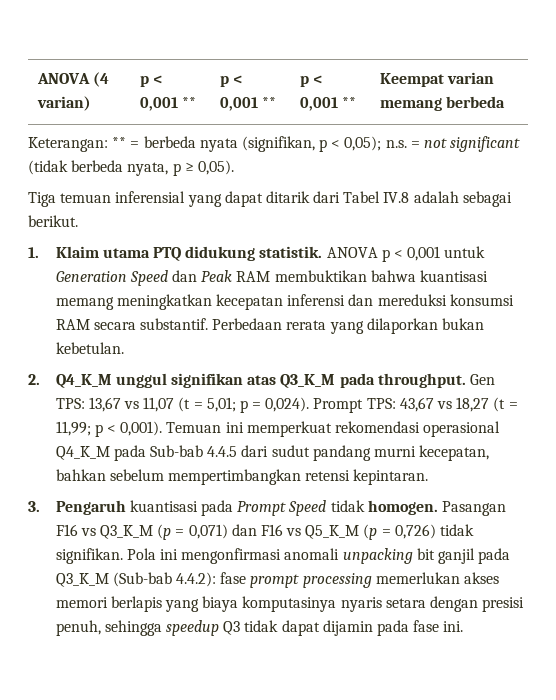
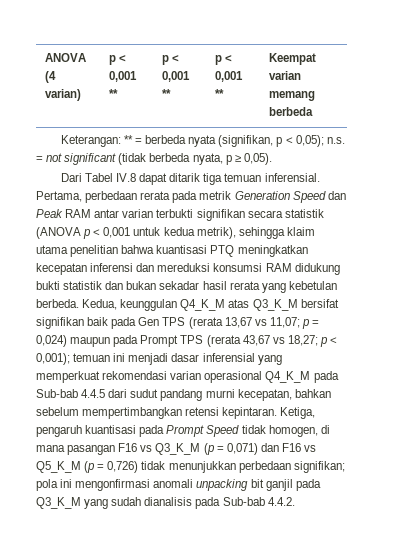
[28,191,512,207] [28,215,78,227] [28,246,486,262] Tiga temuan inferensial yang dapat ditarik dari Tabel IV.8 adalah sebagai berikut. // 1. Klaim utama PTQ didukung statistik. ANOVA p < 0,001 untuk -> [60,173,320,185] [36,191,232,203] Dari Tabel IV.8 dapat ditarik tiga temuan inferensial. Pertama, perbedaan rerata pada metrik
[274,270,367,282] membuktikan -> [94,209,324,221] [36,227,315,239] [36,245,119,257] antar varian terbukti signifikan secara statistik (ANOVA p < 0,001 untuk kedua metrik), sehingga klaim utama penelitian
[55,297,114,310] memang -> [210,245,235,257] PTQ
[93,318,484,334] [55,342,124,354] [28,373,495,388] [55,397,518,413] [55,421,244,437] secara substantif. Perbedaan rerata yang dilaporkan bukan kebetulan. // 2. Q4_K_M unggul signifikan atas Q3_K_M pada throughput. Gen TPS: 13,67 vs 11,07 (t = 5,01; p = 0,024). Prompt TPS: 43,67 vs 18,27 (t = 11,99; p < 0,001). Temuan ini -> [294,263,340,275] [36,281,337,293] [36,299,339,311] [36,317,320,329] [36,335,338,347] [36,353,282,365] didukung bukti statistik dan bukan sekadar hasil rerata yang kebetulan berbeda. Kedua, keunggulan Q4_K_M atas Q3_K_M bersifat signifikan baik pada Gen TPS (rerata 13,67 vs 11,07; p = 0,024) maupun pada Prompt TPS (rerata 43,67 vs 18,27; p < 0,001); temuan ini menjadi dasar inferensial yang
(420, 427) none -> [170,371,202,380] varian
[28,500,126,515] // 3. Pengaruh -> [280,407,316,419] [36,425,82,437] Ketiga, pengaruh
[367,500,506,516] homogen. Pasangan -> [268,425,330,437] [36,445,116,455] homogen, di mana pasangan
[55,548,156,564] signifikan. Pola -> [168,461,345,473] [36,479,58,491] menunjukkan perbedaan signifikan; pola
[112,572,499,588] [55,596,525,612] [55,620,464,636] (Sub-bab 4.4.2): fase prompt processing memerlukan akses memori berlapis yang biaya komputasinya nyaris setara dengan presisi penuh, sehingga speedup Q3 tidak dapat dijamin pada fase ini. -> [84,497,295,509] yang sudah dianalisis pada Sub-bab 4.4.2.

